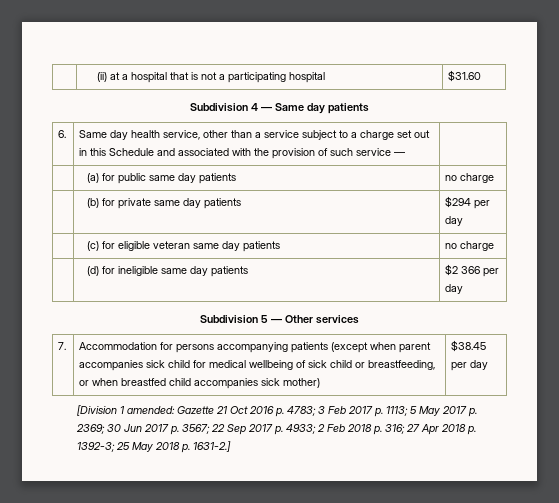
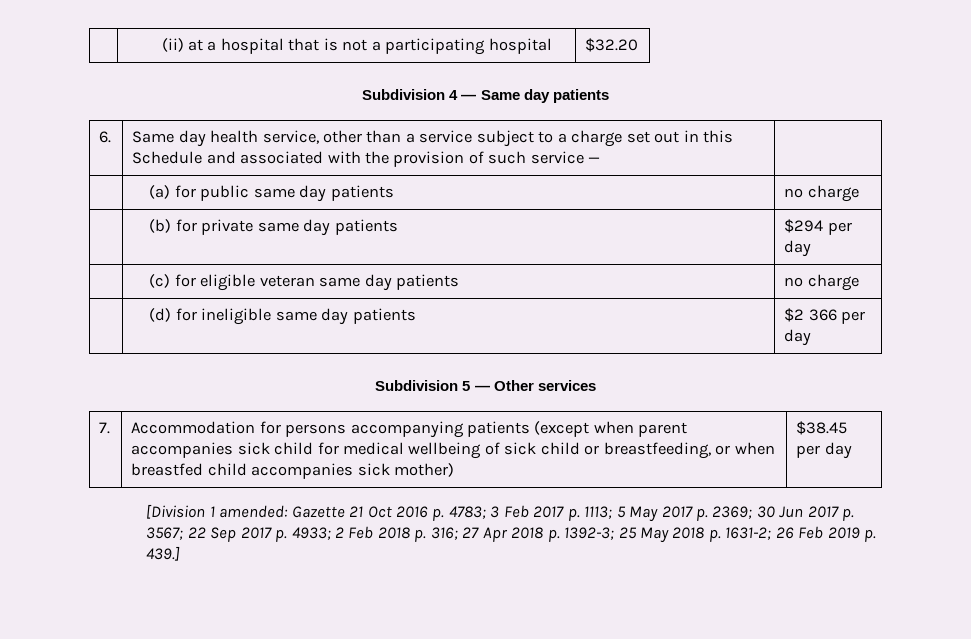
[448,70,482,82] $31.60 -> [585,38,639,52] $32.20
[193,441,232,452] 1631-2.] -> [725,526,877,542] [146,546,181,561] 1631-2; 26 Feb 2019 p. 439.]

